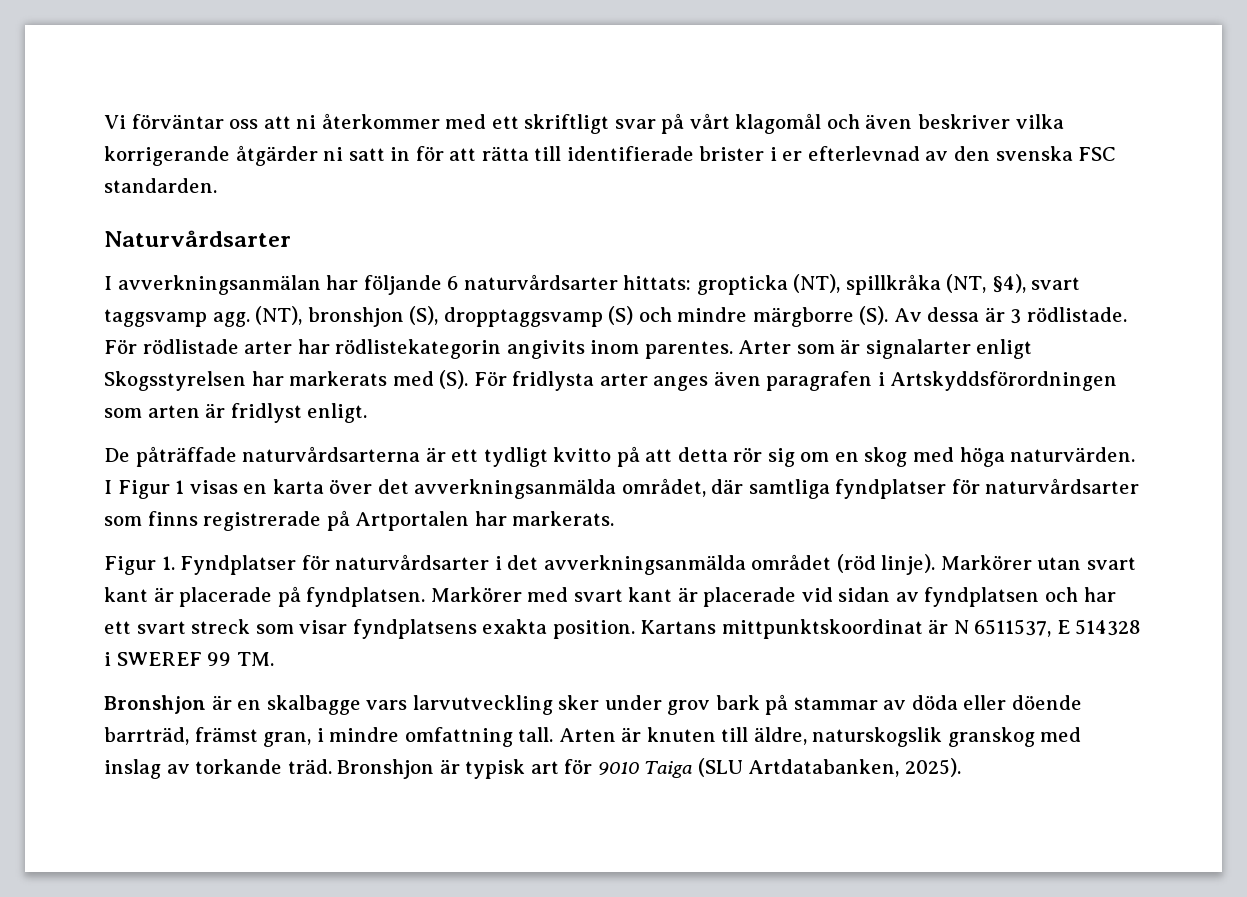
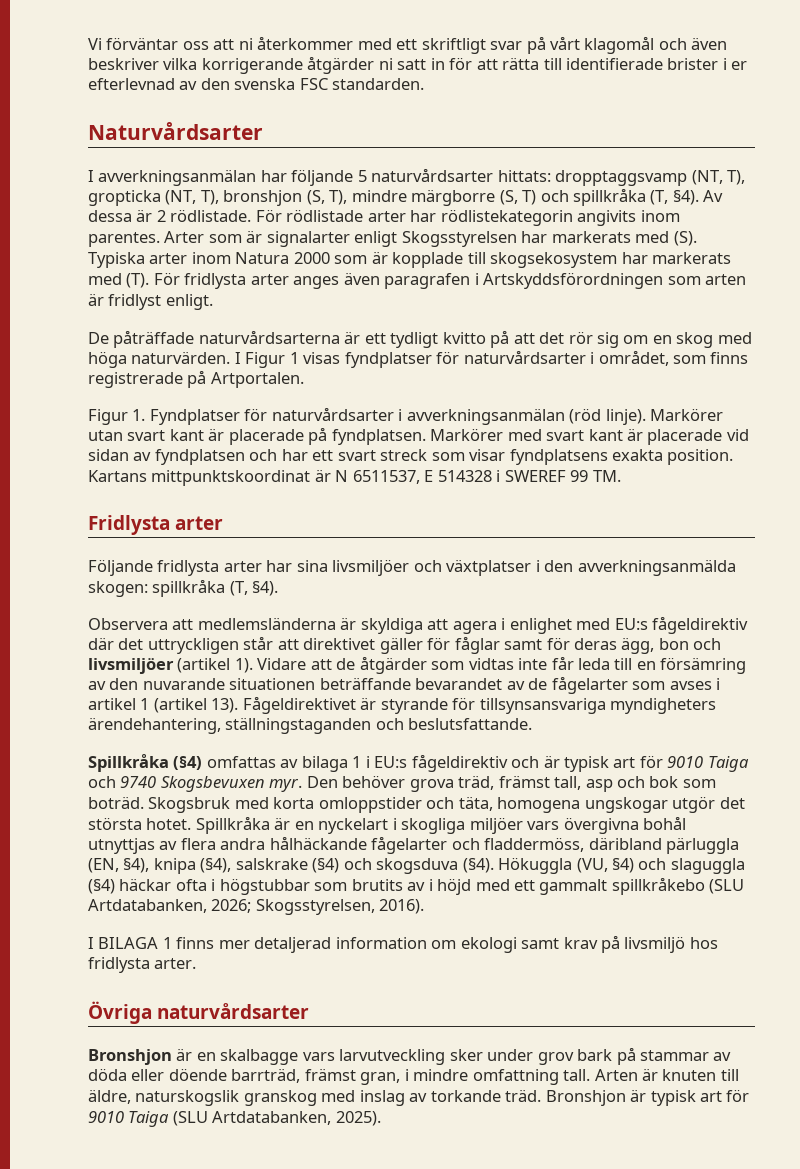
[447,276,459,290] 6 -> [357,170,367,182] 5
[696,274,1081,295] [104,306,889,327] gropticka (NT), spillkråka (NT, §4), svart taggsvamp agg. (NT), bronshjon (S), dropptaggsvamp (S) och mindre märgborre (S). -> [555,170,746,186] [88,188,699,206] dropptaggsvamp (NT, T), gropticka (NT, T), bronshjon (S, T), mindre märgborre (S, T) och spillkråka (T, §4).
[1010,309,1022,324] 3 -> [156,210,166,222] 2
(469, 379) none -> [88,251,732,268] [88,273,150,288] Typiska arter inom Natura 2000 som är kopplade till skogsekosystem har markerats med (T).
[677,447,728,462] detta -> [539,332,565,344] det
[243,478,830,499] en karta över det avverkningsanmälda området, där samtliga -> (341, 358) none
(1140, 486) none -> [590,350,669,366] i området,
[355,511,615,531] Artportalen har markerats. -> [210,372,304,388] Artportalen.
[507,554,832,575] det avverkningsanmälda området -> [406,408,565,425] avverkningsanmälan
(274, 659) none -> [88,515,224,535] [88,559,736,576] [88,579,279,597] [88,616,749,634] [88,636,722,654] [88,656,747,674] [88,676,721,694] [88,696,717,714] [88,717,533,734] [88,754,749,772] [88,775,716,792] [88,796,745,813] [88,816,687,834] [88,836,740,854] [88,857,745,874] [88,877,745,895] [88,899,425,915] [88,935,718,953] [88,957,197,973] [88,1001,310,1024] // Fridlysta arter // Följande fridlysta arter har sina livsmiljöer och växtplatser i den avverkningsanmälda skogen: spillkråka (T, §4). // Observera att medlemsländerna är skyldiga att agera i enlighet med EU:s fågeldirektiv där det uttryckligen står att direktivet gäller för fåglar samt för deras ägg, bon och livsmiljöer (artikel 1). Vidare att de åtgärder som vidtas inte får leda till en försämring av den nuvarande situationen beträffande bevarandet av de fågelarter som avses i artikel 1 (artikel 13). Fågeldirektivet är styrande för tillsynsansvariga myndigheters ärendehantering, ställningstaganden och beslutsfattande. // Spillkråka (§4) omfattas av bilaga 1 i EU:s fågeldirektiv och är typisk art för 9010 Taiga och 9740 Skogsbevuxen myr. Den behöver grova träd, främst tall, asp och bok som boträd. Skogsbruk med korta omloppstider och täta, homogena ungskogar utgör det största hotet. Spillkråka är en nyckelart i skogliga miljöer vars övergivna bohål utnyttjas av flera andra hålhäckande fågelarter och fladdermöss, däribland pärluggla (EN, §4), knipa (§4), salskrake (§4) och skogsduva (§4). Hökuggla (VU, §4) och slaguggla (§4) häckar ofta i högstubbar som brutits av i höjd med ett gammalt spillkråkebo (SLU Artdatabanken, 2026; Skogsstyrelsen, 2016). // I BILAGA 1 finns mer detaljerad information om ekologi samt krav på livsmiljö hos fridlysta arter. // Övriga naturvårdsarter

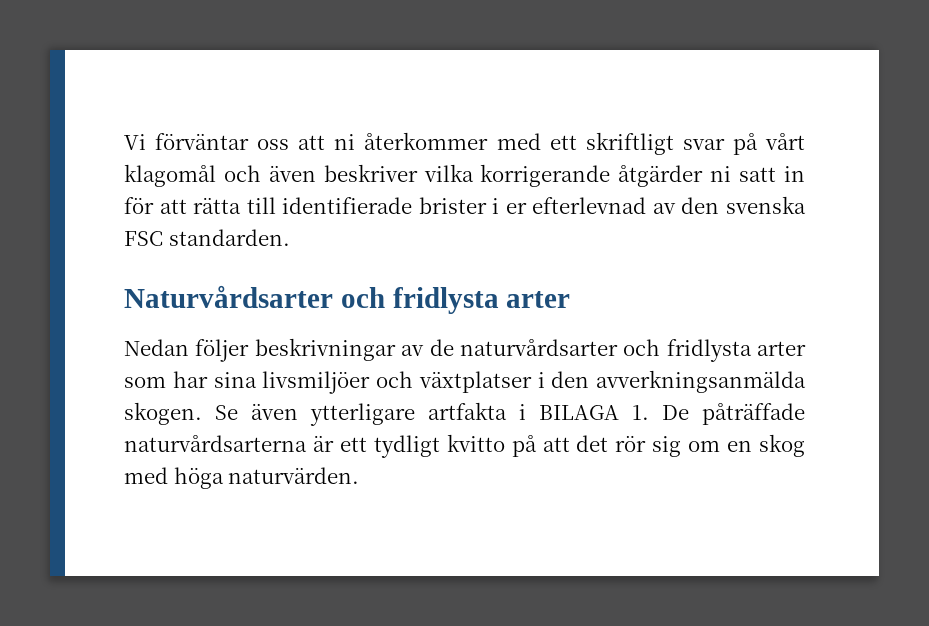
[88,168,746,186] [88,188,724,206] [88,209,680,226] [88,230,697,247] [88,251,732,268] [88,272,747,289] [88,293,213,310] // I avverkningsanmälan har följande 5 naturvårdsarter hittats: dropptaggsvamp (NT, T), gropticka (NT, T), bronshjon (S, T), mindre märgborre (S, T) och spillkråka (T, §4). Av dessa är 2 rödlistade. För rödlistade arter har rödlistekategorin angivits inom parentes. Arter som är signalarter enligt Skogsstyrelsen har markerats med (S). Typiska arter inom Natura 2000 som är kopplade till skogsekosystem har markerats med (T). För fridlysta arter anges även paragrafen i Artskyddsförordningen som arten är fridlyst enligt. // -> [340,287,571,314] [124,338,806,362] [124,370,806,394] [124,402,649,426] och fridlysta arter // Nedan följer beskrivningar av de naturvårdsarter och fridlysta arter som har sina livsmiljöer och växtplatser i den avverkningsanmälda skogen. Se även ytterligare artfakta i BILAGA 1.
[234,350,749,368] [88,370,304,388] [88,407,724,425] [88,427,749,445] [88,449,734,465] [88,469,621,486] [88,515,224,535] [88,559,736,576] [88,579,279,597] [88,616,749,634] [88,636,722,654] [88,656,747,674] [88,676,721,694] [88,696,717,714] [88,717,533,734] [88,754,749,772] [88,775,716,792] [88,796,745,813] [88,816,687,834] [88,836,740,854] [88,857,745,874] [88,877,745,895] [88,899,425,915] [88,935,718,953] [88,957,197,973] [88,1001,310,1024] [88,1047,732,1065] [88,1068,739,1085] [88,1089,750,1106] [88,1111,381,1127] I Figur 1 visas fyndplatser för naturvårdsarter i området, som finns registrerade på Artportalen. // Figur 1. Fyndplatser för naturvårdsarter i avverkningsanmälan (röd linje). Markörer utan svart kant är placerade på fyndplatsen. Markörer med svart kant är placerade vid sidan av fyndplatsen och har ett svart streck som visar fyndplatsens exakta position. Kartans mittpunktskoordinat är N 6511537, E 514328 i SWEREF 99 TM. // Fridlysta arter // Följande fridlysta arter har sina livsmiljöer och växtplatser i den avverkningsanmälda skogen: spillkråka (T, §4). // Observera att medlemsländerna är skyldiga att agera i enlighet med EU:s fågeldirektiv där det uttryckligen står att direktivet gäller för fåglar samt för deras ägg, bon och livsmiljöer (artikel 1). Vidare att de åtgärder som vidtas inte får leda till en försämring av den nuvarande situationen beträffande bevarandet av de fågelarter som avses i artikel 1 (artikel 13). Fågeldirektivet är styrande för tillsynsansvariga myndigheters ärendehantering, ställningstaganden och beslutsfattande. // Spillkråka (§4) omfattas av bilaga 1 i EU:s fågeldirektiv och är typisk art för 9010 Taiga och 9740 Skogsbevuxen myr. Den behöver grova träd, främst tall, asp och bok som boträd. Skogsbruk med korta omloppstider och täta, homogena ungskogar utgör det största hotet. Spillkråka är en nyckelart i skogliga miljöer vars övergivna bohål utnyttjas av flera andra hålhäckande fågelarter och fladdermöss, däribland pärluggla (EN, §4), knipa (§4), salskrake (§4) och skogsduva (§4). Hökuggla (VU, §4) och slaguggla (§4) häckar ofta i högstubbar som brutits av i höjd med ett gammalt spillkråkebo (SLU Artdatabanken, 2026; Skogsstyrelsen, 2016). // I BILAGA 1 finns mer detaljerad information om ekologi samt krav på livsmiljö hos fridlysta arter. // Övriga naturvårdsarter // Bronshjon är en skalbagge vars larvutveckling sker under grov bark på stammar av döda eller döende barrträd, främst gran, i mindre omfattning tall. Arten är knuten till äldre, naturskogslik granskog med inslag av torkande träd. Bronshjon är typisk art för 9010 Taiga (SLU Artdatabanken, 2025). -> (360, 475) none

